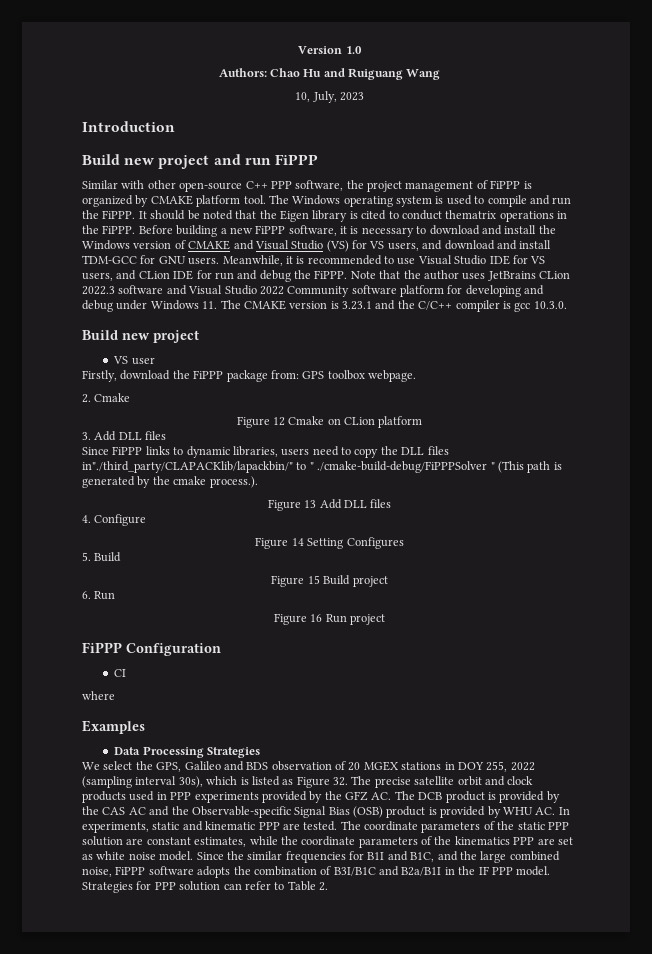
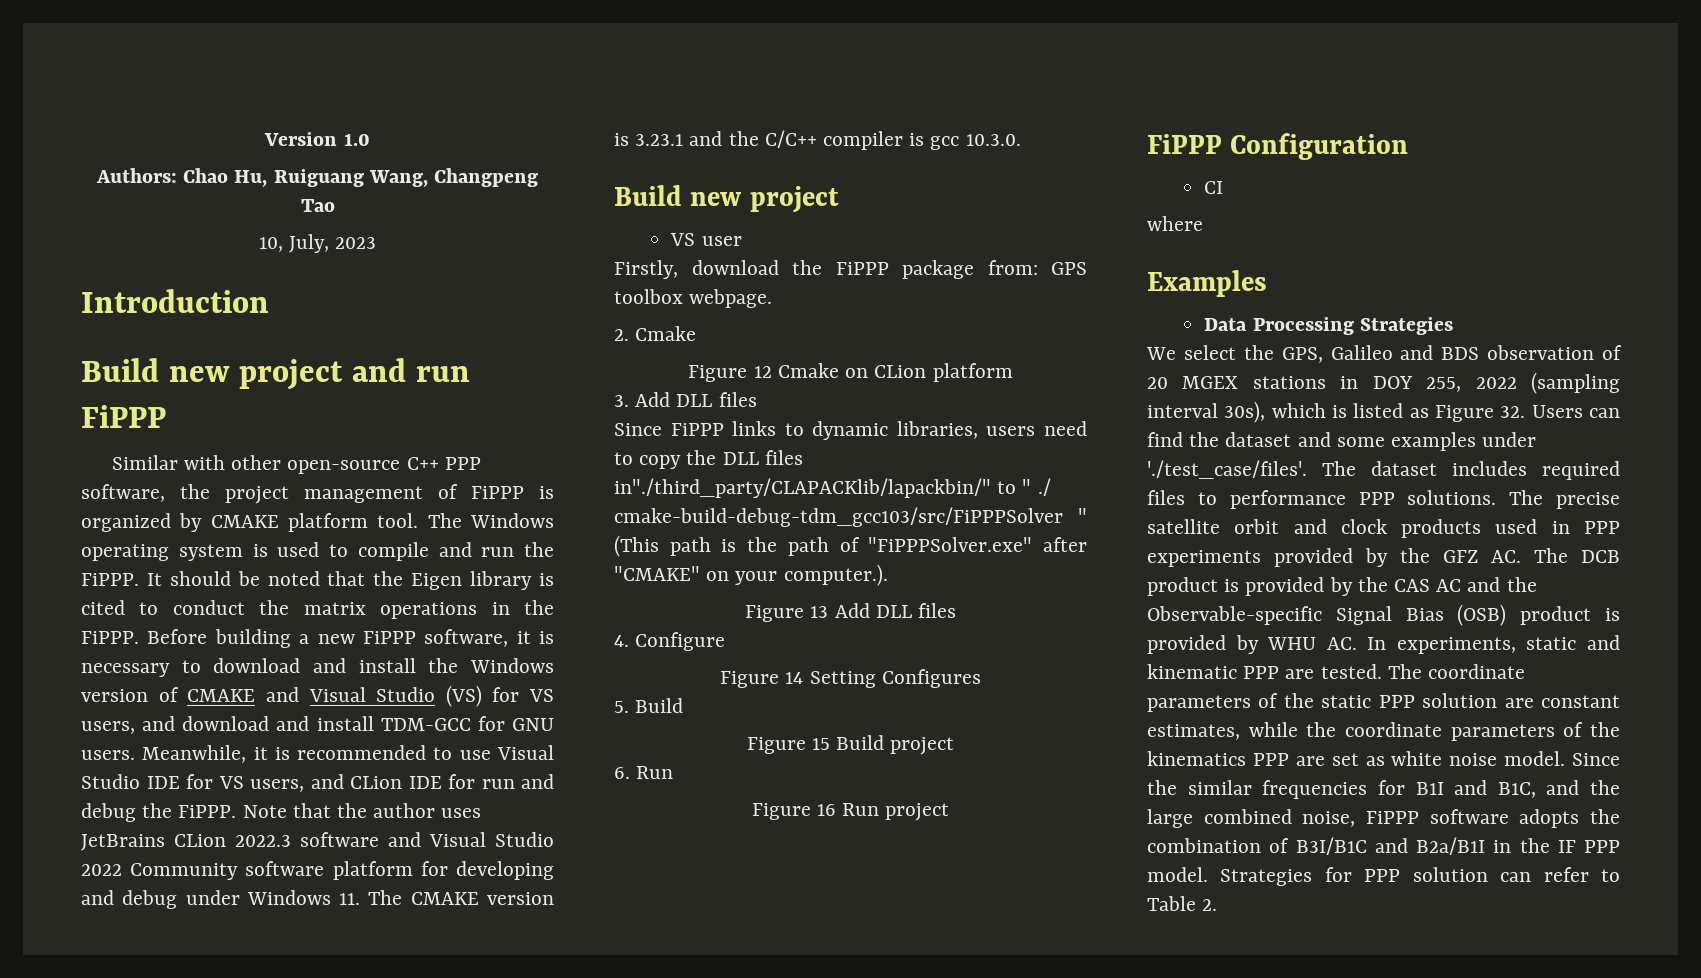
[303,68,441,80] Hu and Ruiguang Wang -> [234,168,539,187] [300,199,335,212] Hu, Ruiguang Wang, Changpeng Tao
[445,210,497,219] thematrix -> [259,600,366,615] the matrix
[317,461,488,473] ./cmake-build-debug/FiPPPSolver -> [1037,478,1051,496] [614,507,1063,527] ./ cmake-build-debug-tdm_gcc103/src/FiPPPSolver
[82,476,258,488] generated by the cmake process.). -> [747,537,1087,556] [614,564,888,586] the path of "FiPPPSolver.exe" after "CMAKE" on your computer.).
(348, 781) none -> [1531,405,1620,418] [1147,432,1537,451] [1147,460,1620,480] [1147,490,1497,509] Users can find the dataset and some examples under './test_case/files'. The dataset includes required files to performance PPP solutions.

